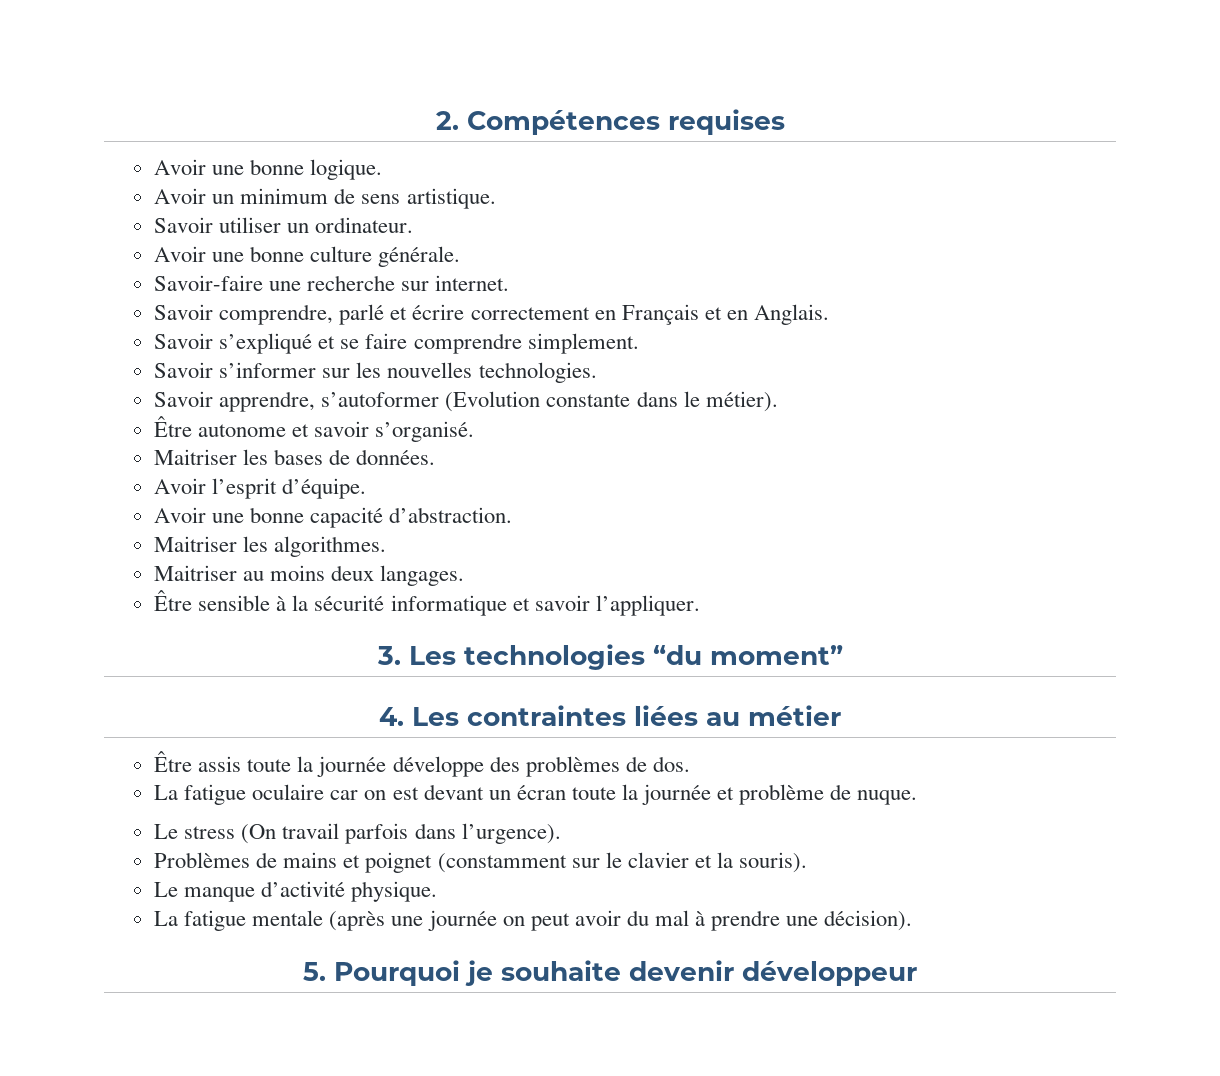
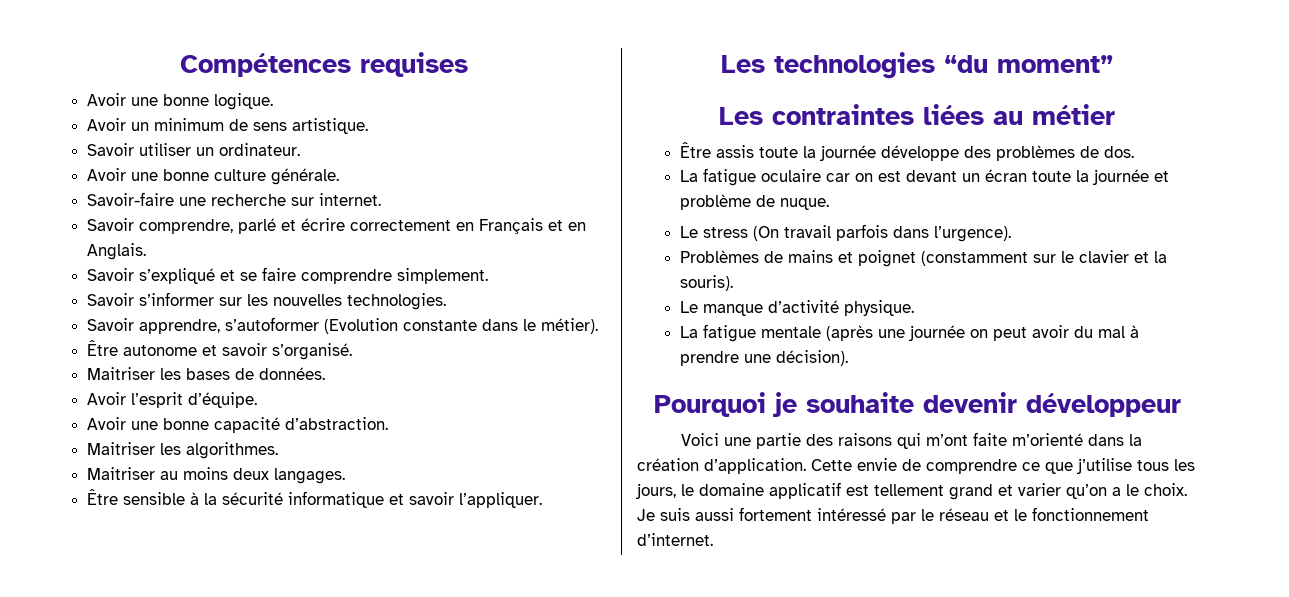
[435,111,459,130] 2. -> (180, 65) none
[376,646,401,665] 3. -> (542, 500) none
[379,707,404,726] 4. -> (1113, 64) none
[303,962,326,981] 5. -> (848, 358) none
(917, 973) none -> [680,432,1142,449] [637,458,1195,474] [636,482,1187,500] [637,507,1149,524] [637,533,713,546] // Voici une partie des raisons qui m’ont faite m’orienté dans la création d’application. Cette envie de comprendre ce que j’utilise tous les jours, le domaine applicatif est tellement grand et varier qu’on a le choix. Je suis aussi fortement intéressé par le réseau et le fonctionnement d’internet.

